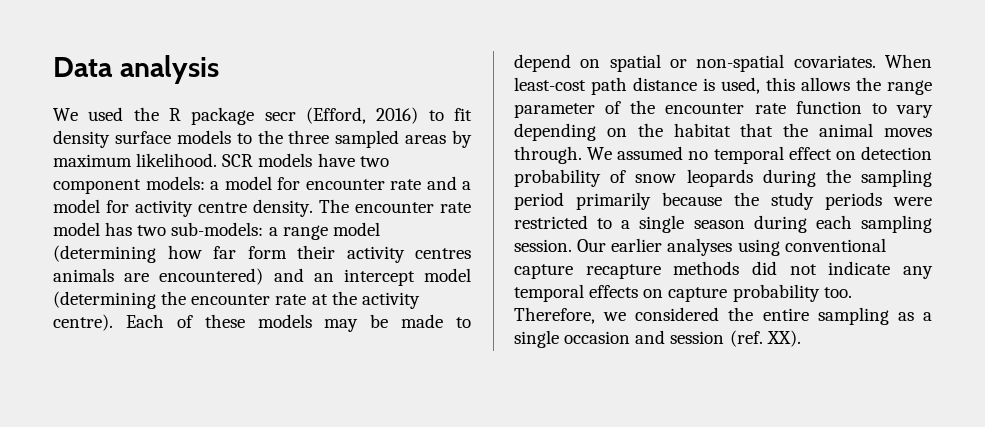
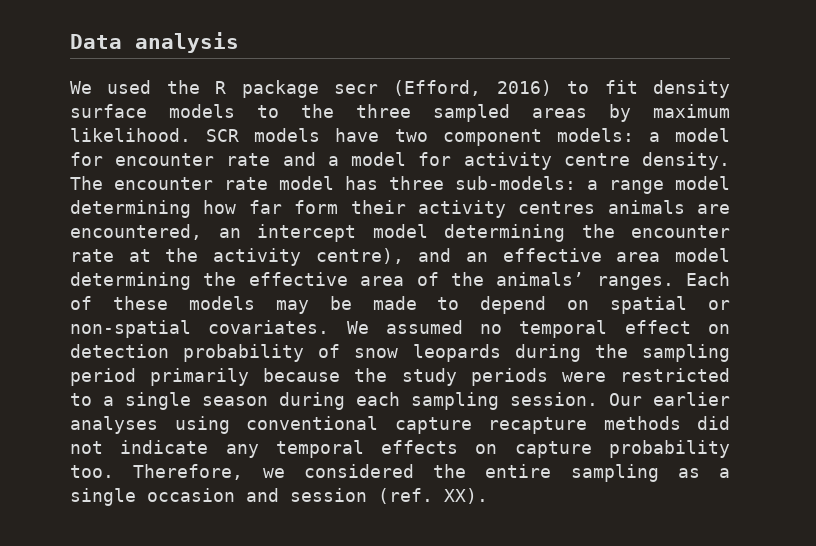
[137,225,167,236] two -> [389,176,444,190] three
[53,245,156,263] (determining -> [70,200,191,218] determining
[159,268,304,285] encountered) and -> [70,224,202,240] encountered,
[53,291,156,309] (determining -> [444,224,565,242] determining
[53,314,113,331] centre). -> [315,248,730,264] [70,272,674,290] centre), and an effective area model determining the effective area of the animals’ ranges.
[885,54,932,68] [514,77,932,95] [514,100,933,118] [514,123,932,141] [514,146,582,164] When least-cost path distance is used, this allows the range parameter of the encounter rate function to vary depending on the habitat that the animal moves through. -> (330, 327) none

